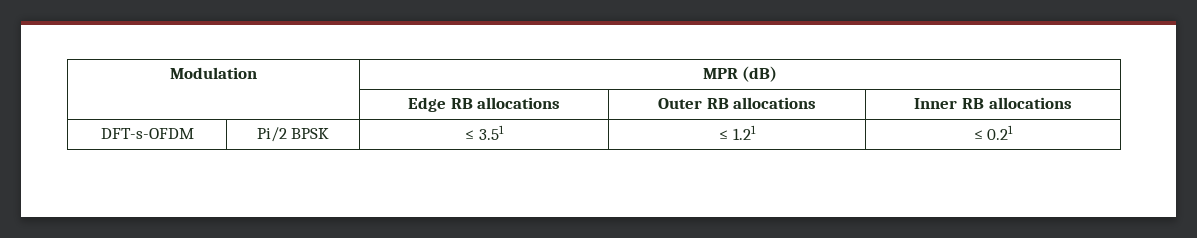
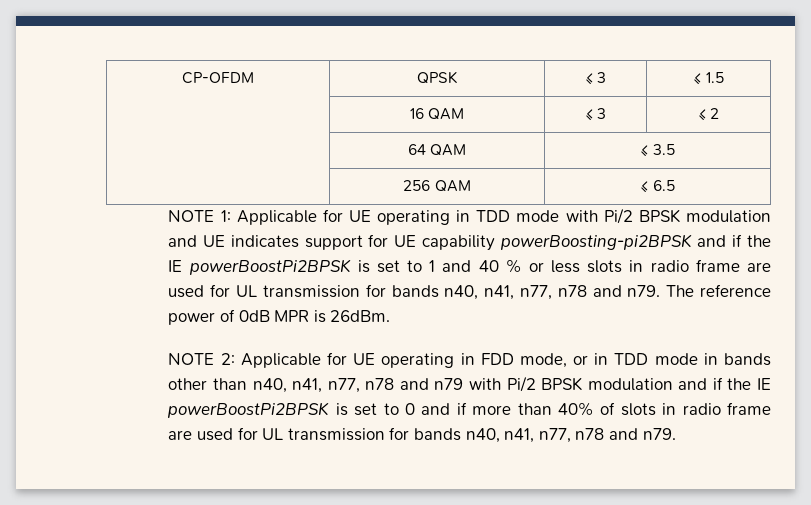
[170,67,257,79] [702,66,778,82] [407,97,561,112] [657,97,817,109] [914,97,1072,109] [100,128,194,139] [256,127,330,142] [465,125,504,140] [719,125,756,140] [973,125,1014,140] Modulation | MPR (dB) // | Edge RB allocations | Outer RB allocations | Inner RB allocations // DFT-s-OFDM | Pi/2 BPSK | ≤ 3.51 | ≤ 1.21 | ≤ 0.21 -> [182,72,254,84] [417,71,458,84] [584,72,607,85] [693,72,724,85] [409,108,465,120] [584,108,607,121] [697,108,720,121] [407,144,467,156] [640,144,675,157] [403,180,471,192] [640,180,675,193] [168,208,771,225] [168,234,771,251] [168,259,771,275] [168,284,771,300] [168,309,391,325] [168,352,771,368] [168,376,771,393] [167,402,771,418] [168,427,676,443] CP-OFDM | QPSK | ≤ 3 | ≤ 1.5 // | 16 QAM | ≤ 3 | ≤ 2 // | 64 QAM | ≤ 3.5 // | 256 QAM | ≤ 6.5 // NOTE 1: Applicable for UE operating in TDD mode with Pi/2 BPSK modulation and UE indicates support for UE capability powerBoosting-pi2BPSK and if the IE powerBoostPi2BPSK is set to 1 and 40 % or less slots in radio frame are used for UL transmission for bands n40, n41, n77, n78 and n79. The reference power of 0dB MPR is 26dBm. // NOTE 2: Applicable for UE operating in FDD mode, or in TDD mode in bands other than n40, n41, n77, n78 and n79 with Pi/2 BPSK modulation and if the IE powerBoostPi2BPSK is set to 0 and if more than 40% of slots in radio frame are used for UL transmission for bands n40, n41, n77, n78 and n79.

